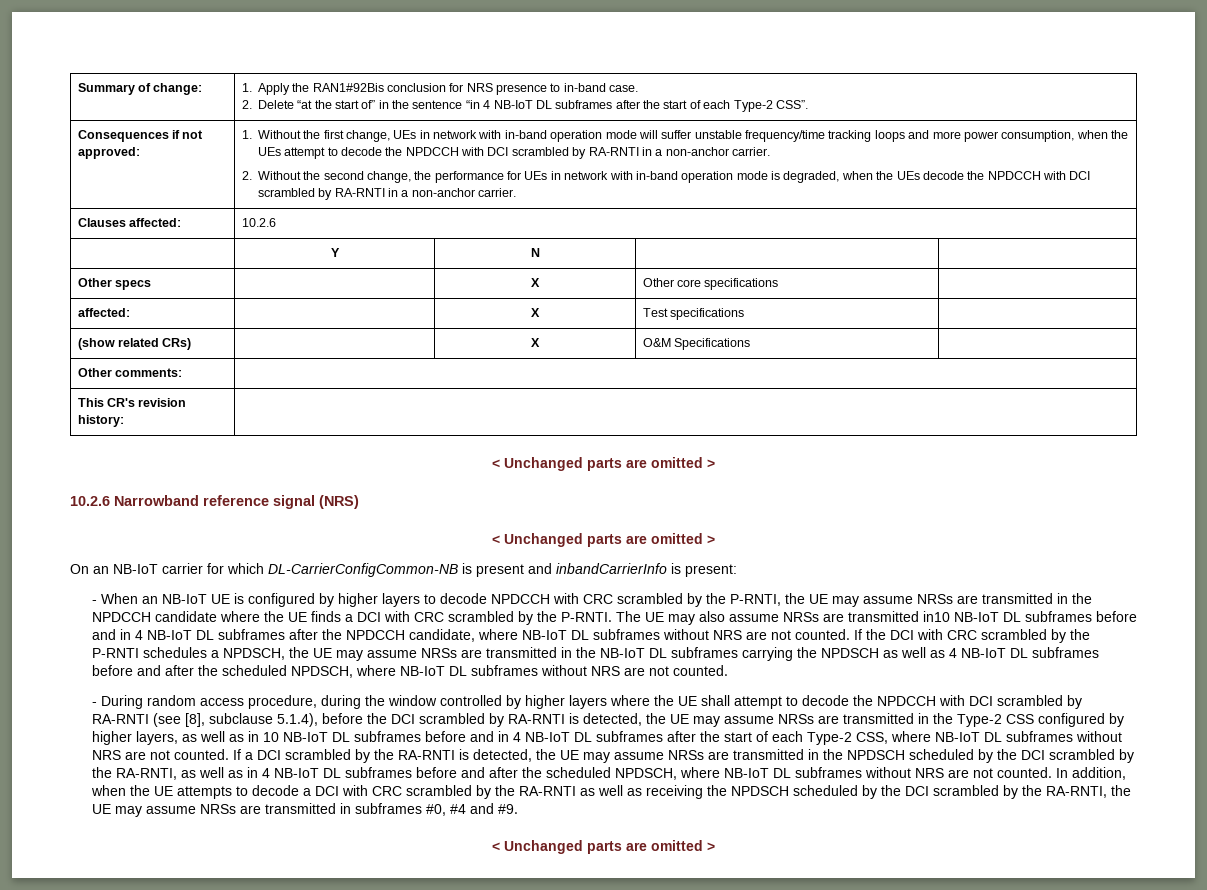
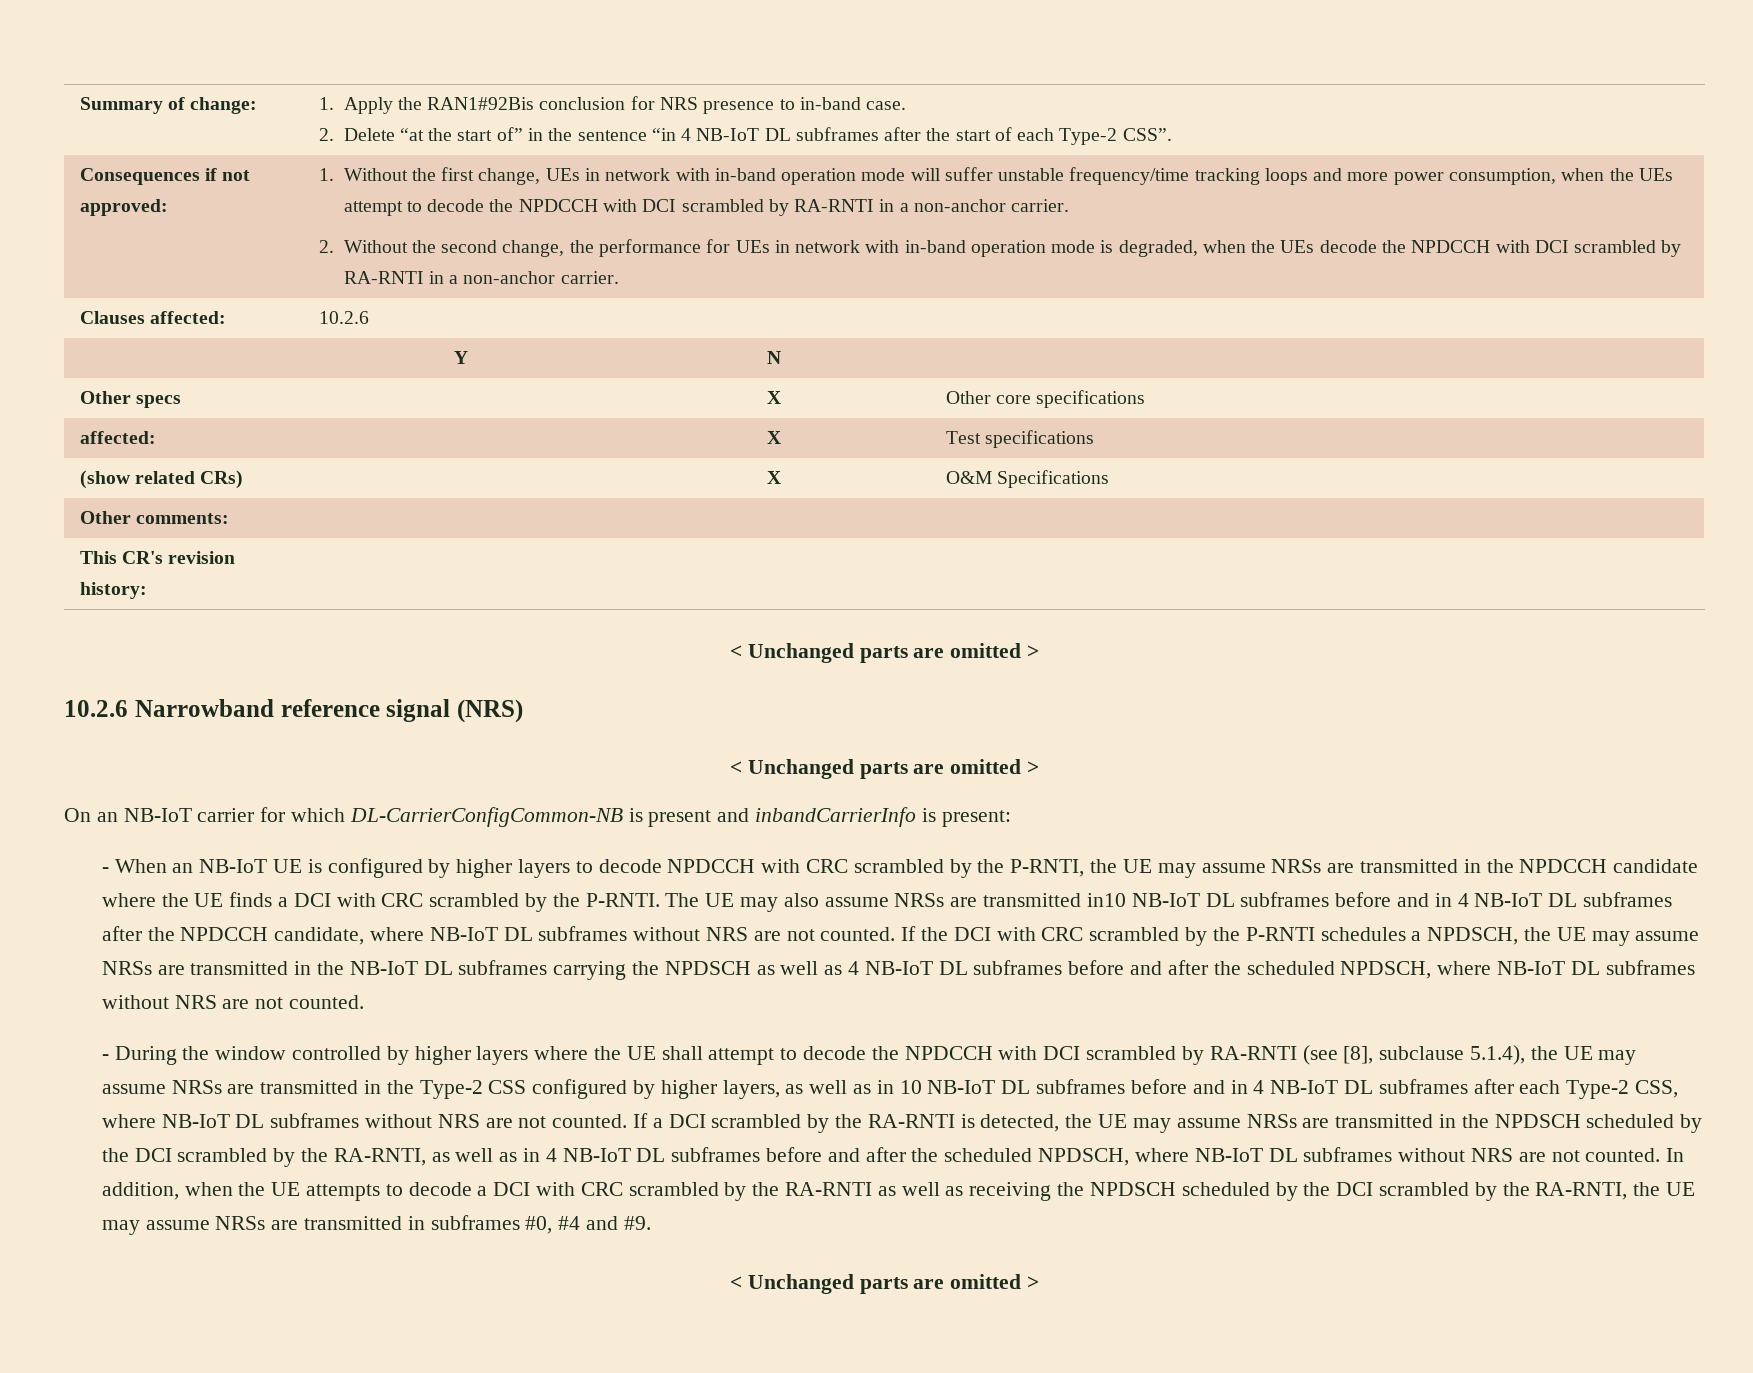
[146,695,361,709] random access procedure, during -> (177, 1055) none
[321,713,642,727] before the DCI scrambled by RA-RNTI is detected, -> (1525, 1055) none
[699,731,768,742] the start of -> (1514, 1086) none

